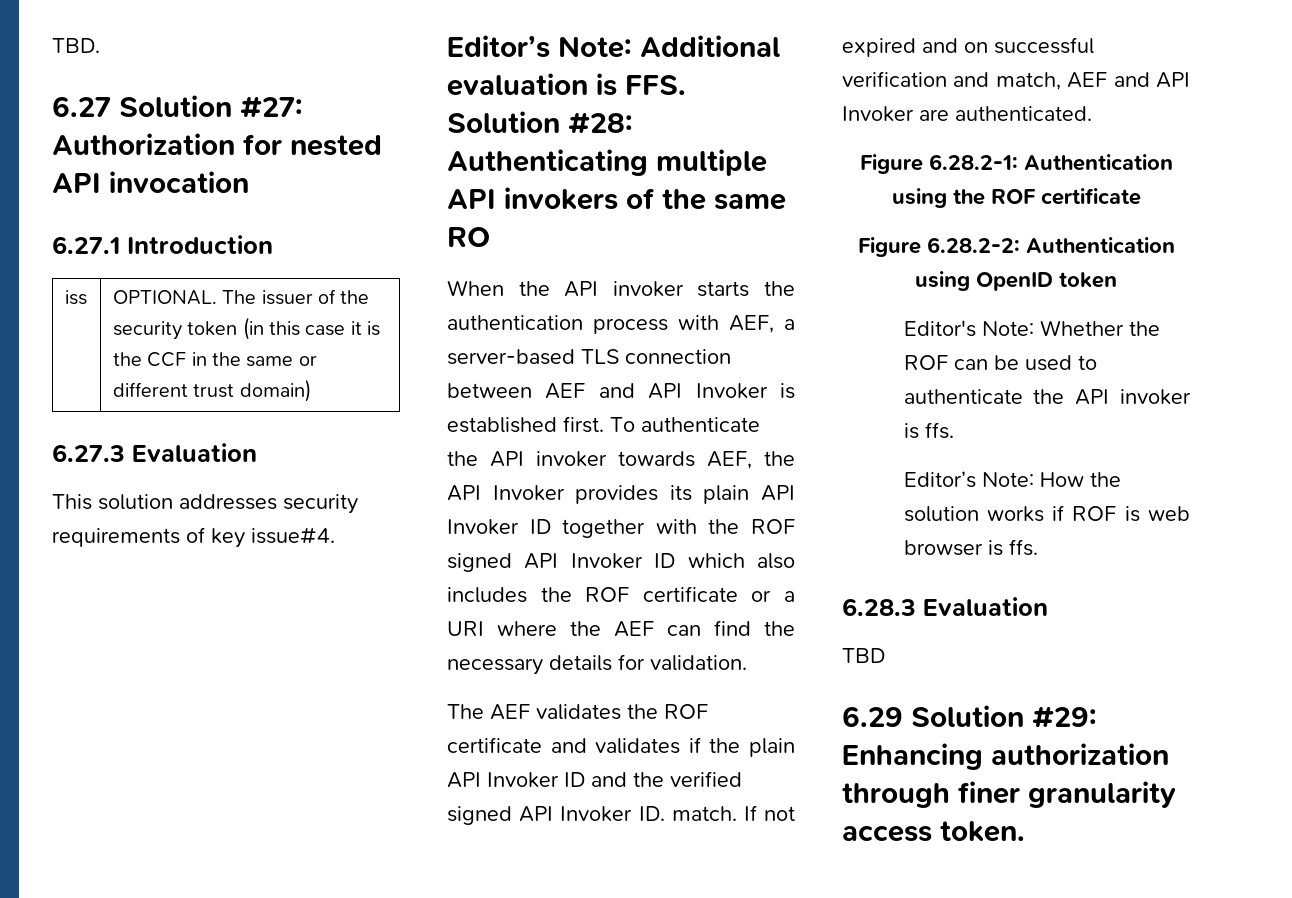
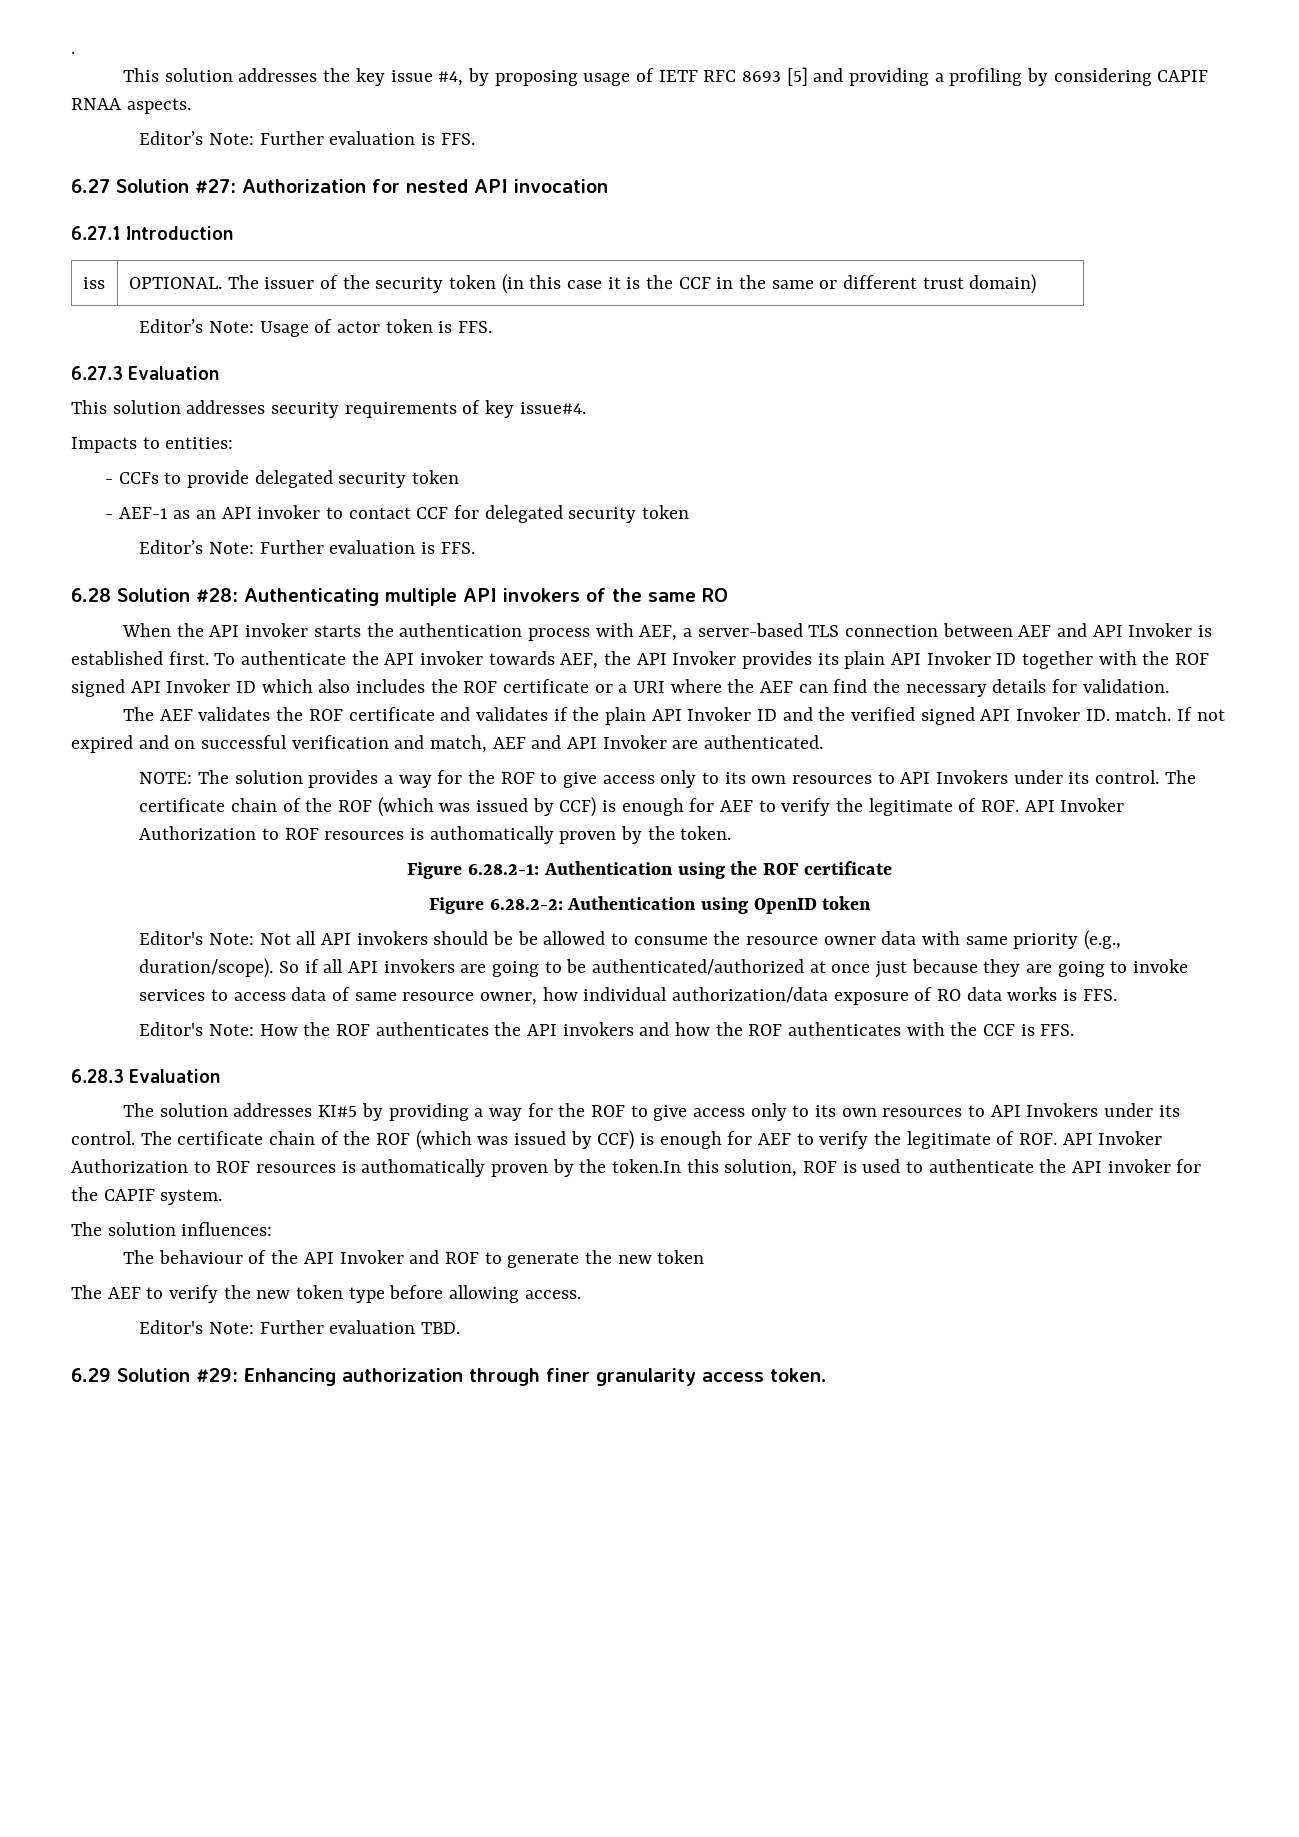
[52,38,100,53] TBD. -> [71,51,75,54] [123,67,1209,86] [71,98,191,114] [139,131,475,145] . // This solution addresses the key issue #4, by proposing usage of IETF RFC 8693 [5] and providing a profiling by considering CAPIF RNAA aspects. // Editor’s Note: Further evaluation is FFS.
(311, 390) none -> [139,319,492,337] // Editor’s Note: Usage of actor token is FFS.
[447,35,780,58] [447,73,686,96] // Editor’s Note: Additional evaluation is FFS. -> [71,437,234,453] [105,470,460,488] [105,505,690,523] [139,540,475,554] [71,588,111,602] // Impacts to entities: // - CCFs to provide delegated security token // - AEF-1 as an API invoker to contact CCF for delegated security token // Editor’s Note: Further evaluation is FFS. // 6.28
(1092, 113) none -> [139,770,1196,788] [139,797,1125,817] [139,826,732,844] // NOTE: The solution provides a way for the ROF to give access only to its own resources to API Invokers under its control. The certificate chain of the ROF (which was issued by CCF) is enough for AEF to verify the legitimate of ROF. API Invoker Authorization to ROF resources is authomatically proven by the token.
[1039,320,1160,336] [903,355,1019,370] Whether the ROF can be -> [259,930,1121,950] [139,958,1188,978] [139,987,1117,1005] [139,1022,1075,1036] [71,1069,221,1083] [123,1103,1180,1121] [71,1130,1163,1150] [71,1159,857,1177] Not all API invokers should be be allowed to consume the resource owner data with same priority (e.g., duration/scope). So if all API invokers are going to be authenticated/authorized at once just because they are going to invoke services to access data of same resource owner, how individual authorization/data exposure of RO data works is FFS. // Editor's Note: How the ROF authenticates the API invokers and how the ROF authenticates with the CCF is FFS. // 6.28.3 Evaluation // The solution addresses KI#5 by providing a way for the ROF to give access only to its own resources to API Invokers under its control. The certificate chain of the ROF (which was issued by CCF) is enough for AEF to verify the legitimate of ROF. API Invoker Authorization to ROF resources is authomatically proven by the token.In this solution, ROF is
[903,422,954,439] [903,471,1121,488] [903,505,1190,522] [903,539,1038,556] [842,597,1048,616] [842,648,885,663] is ffs. // Editor’s Note: How the solution works if ROF is web browser is ffs. // 6.28.3 Evaluation // TBD -> [1176,1159,1202,1173] [71,1187,223,1205] [71,1222,273,1236] [123,1250,705,1268] [71,1285,581,1303] [139,1320,460,1334] for the CAPIF system. // The solution influences: // The behaviour of the API Invoker and ROF to generate the new token // The AEF to verify the new token type before allowing access. // Editor's Note: Further evaluation TBD.

